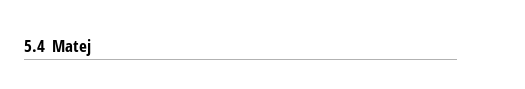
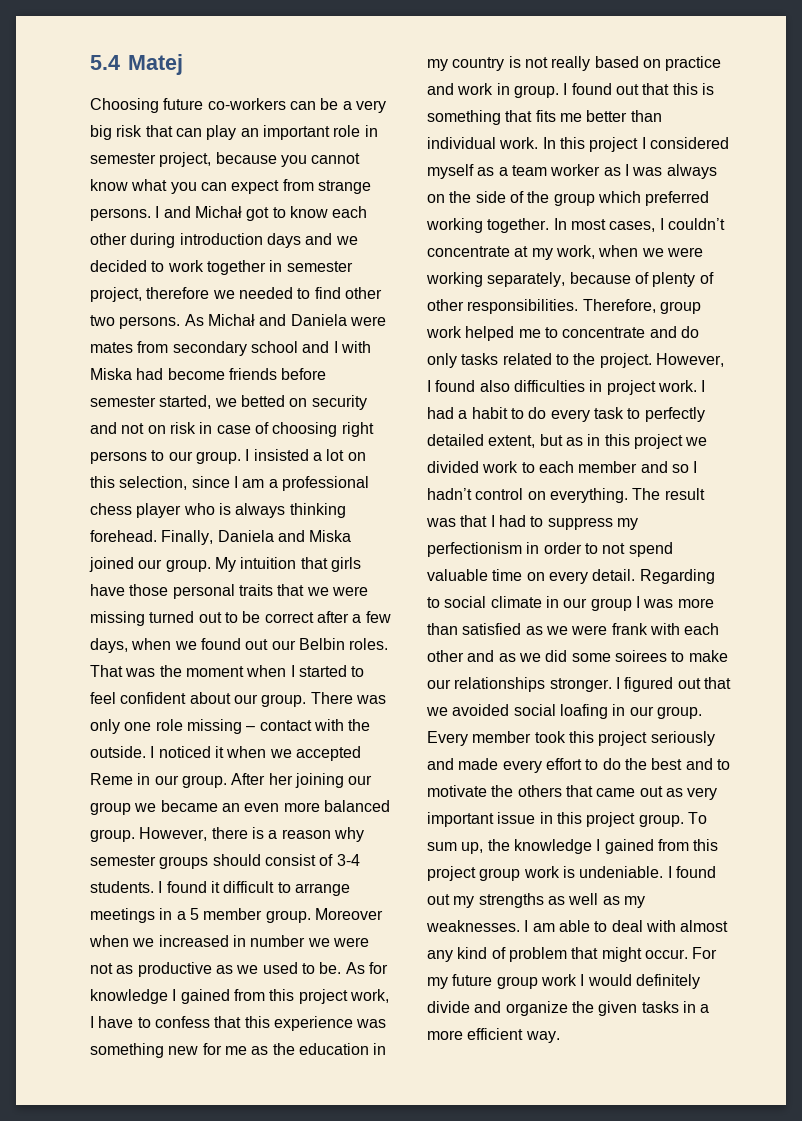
(91, 47) none -> [90,98,386,113] [90,125,378,140] [90,152,361,167] [90,179,371,194] [90,206,368,221] [90,233,358,248] [90,260,353,275] [90,287,382,302] [90,314,386,329] [90,341,371,356] [90,368,327,380] [90,395,367,410] [90,422,374,437] [90,449,366,464] [90,476,369,491] [90,503,346,518] [90,530,352,545] [89,557,361,572] [90,584,368,599] [90,611,391,626] [90,638,389,653] [90,665,365,677] [90,692,386,707] [90,719,371,734] [90,746,361,761] [90,773,373,788] [90,800,390,815] [90,827,364,842] [90,854,360,869] [90,881,350,896] [90,908,383,923] [89,935,369,947] [90,962,388,977] [90,989,389,1004] [90,1016,387,1031] [90,1043,387,1058] [427,56,722,71] [427,83,714,98] [427,110,662,125] [427,137,729,152] [427,164,717,179] [427,191,710,206] [426,218,725,233] [427,245,703,260] [426,272,714,287] [427,299,701,314] [426,326,699,341] [427,353,724,368] [427,380,706,395] [427,407,705,422] [427,434,708,449] [427,461,698,473] [427,488,705,503] [426,515,638,530] [427,542,673,557] [427,569,715,584] [427,596,714,611] [427,623,720,635] [427,650,728,662] [427,677,731,692] [426,704,702,719] [427,731,715,746] [427,758,730,773] [427,785,718,800] [427,812,707,827] [427,839,719,854] [427,866,716,881] [427,893,645,908] [426,920,729,932] [427,947,718,962] [427,974,700,989] [427,1001,710,1016] [427,1028,560,1043] // Choosing future co-workers can be a very big risk that can play an important role in semester project, because you cannot know what you can expect from strange persons. I and Michał got to know each other during introduction days and we decided to work together in semester project, therefore we needed to find other two persons. As Michał and Daniela were mates from secondary school and I with Miska had become friends before semester started, we betted on security and not on risk in case of choosing right persons to our group. I insisted a lot on this selection, since I am a professional chess player who is always thinking forehead. Finally, Daniela and Miska joined our group. My intuition that girls have those personal traits that we were missing turned out to be correct after a few days, when we found out our Belbin roles. That was the moment when I started to feel confident about our group. There was only one role missing – contact with the outside. I noticed it when we accepted Reme in our group. After her joining our group we became an even more balanced group. However, there is a reason why semester groups should consist of 3-4 students. I found it difficult to arrange meetings in a 5 member group. Moreover when we increased in number we were not as productive as we used to be. As for knowledge I gained from this project work, I have to confess that this experience was something new for me as the education in my country is not really based on practice and work in group. I found out that this is something that fits me better than individual work. In this project I considered myself as a team worker as I was always on the side of the group which preferred working together. In most cases, I couldn’t concentrate at my work, when we were working separately, because of plenty of other responsibilities. Therefore, group work helped me to concentrate and do only tasks related to the project. However, I found also difficulties in project work. I had a habit to do every task to perfectly detailed extent, but as in this project we divided work to each member and so I hadn’t control on everything. The result was that I had to suppress my perfectionism in order to not spend valuable time on every detail. Regarding to social climate in our group I was more than satisfied as we were frank with each other and as we did some soirees to make our relationships stronger. I figured out that we avoided social loafing in our group. Every member took this project seriously and made every effort to do the best and to motivate the others that came out as very important issue in this project group. To sum up, the knowledge I gained from this project group work is undeniable. I found out my strengths as well as my weaknesses. I am able to deal with almost any kind of problem that might occur. For my future group work I would definitely divide and organize the given tasks in a more efficient way.

